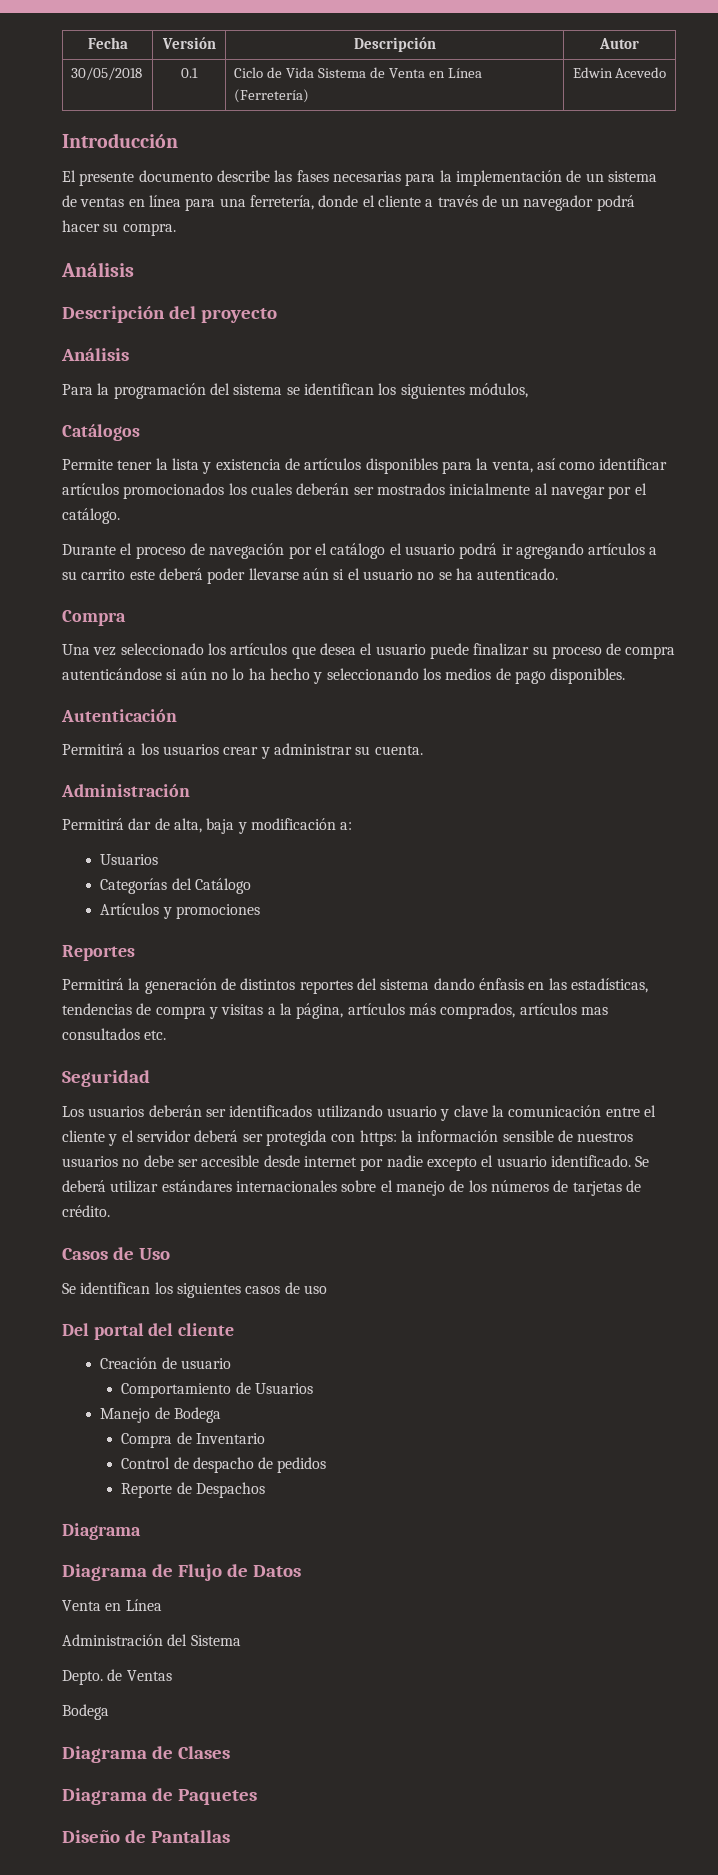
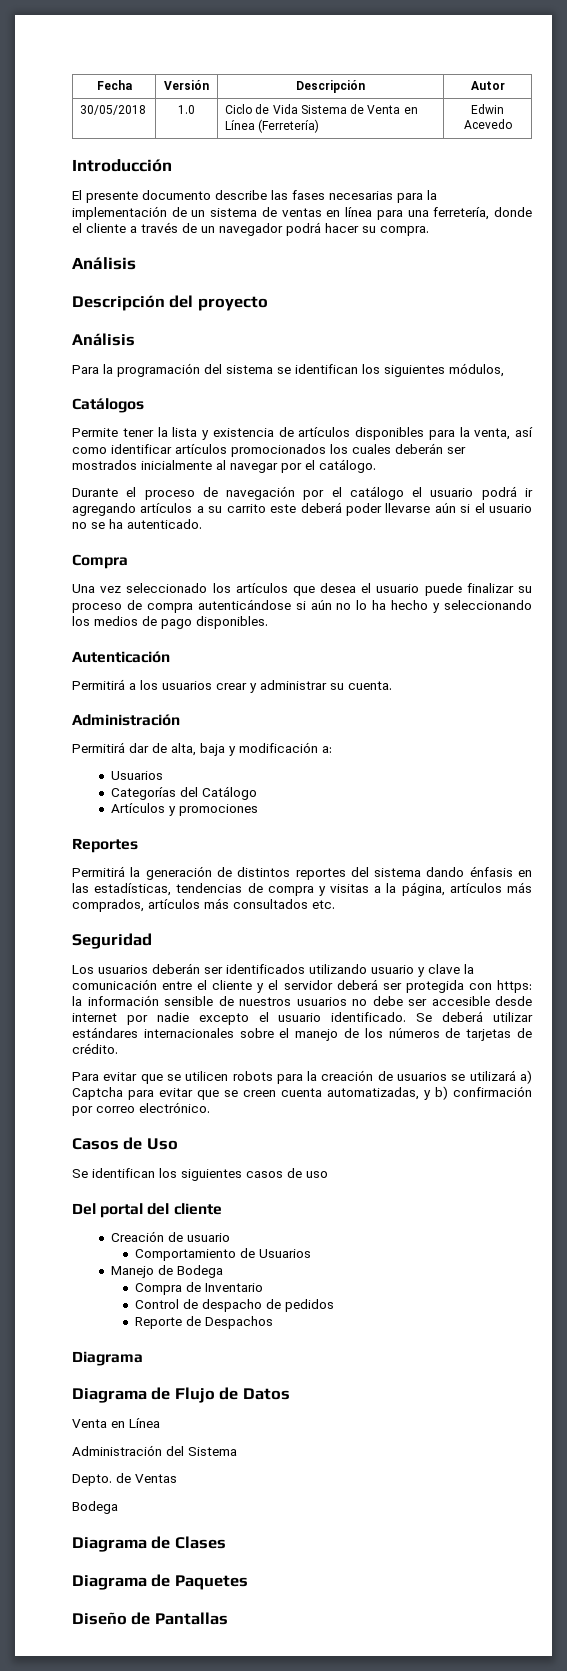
[181,68,198,78] 0.1 -> [178,105,195,114] 1.0
[580,1007,608,1015] mas -> [204,898,229,909] más
(110, 1211) none -> [72,1070,533,1084] [72,1086,532,1100] [72,1102,210,1116] // Para evitar que se utilicen robots para la creación de usuarios se utilizará a) Captcha para evitar que se creen cuenta automatizadas, y b) confirmación por correo electrónico.

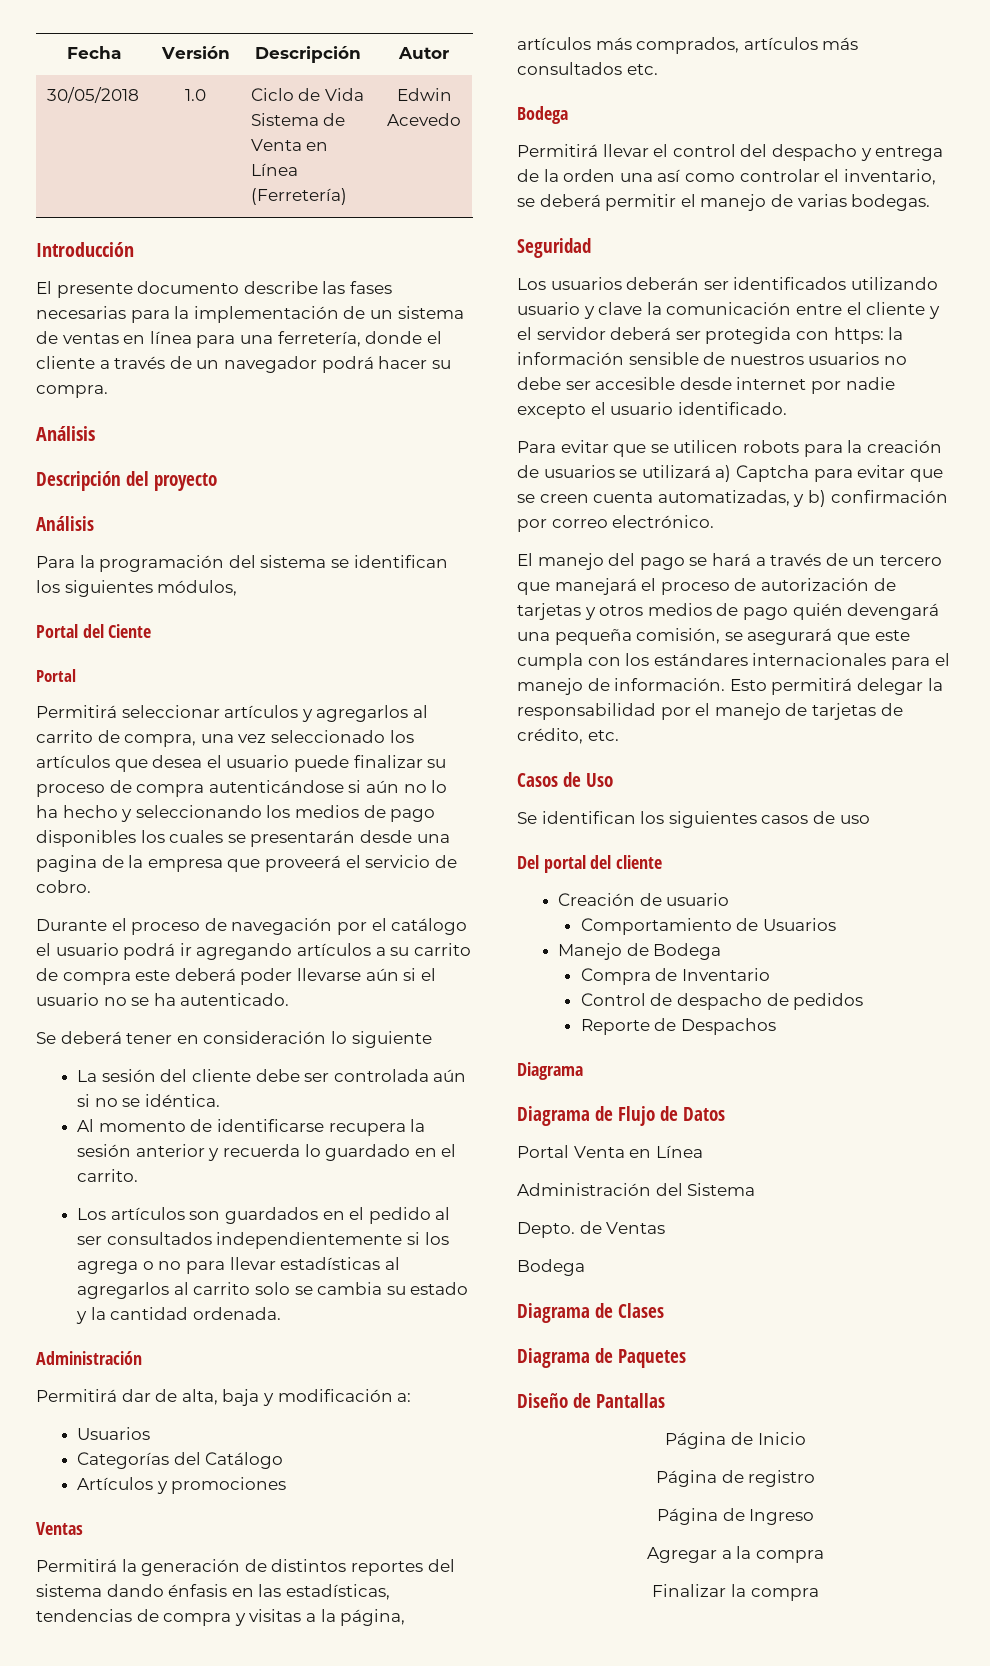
[72,398,144,413] [72,427,533,440] [72,443,466,457] [72,459,376,473] [72,486,533,500] [72,502,533,516] [72,519,202,529] [72,554,128,569] [72,584,95,593] Catálogos // Permite tener la lista y existencia de artículos disponibles para la venta, así como identificar artículos promocionados los cuales deberán ser mostrados inicialmente al navegar por el catálogo. // Durante el proceso de navegación por el catálogo el usuario podrá ir agregando artículos a su carrito este deberá poder llevarse aún si el usuario no se ha autenticado. // Compra // Una -> [36,624,152,638] [36,669,76,682] [36,705,428,722] [36,730,234,747] Portal del Ciente // Portal // Permitirá seleccionar artículos y agregarlos al carrito de compra, una
[196,616,268,629] [72,651,170,663] [72,679,392,693] disponibles. // Autenticación // Permitirá a los usuarios crear y administrar su cuenta. -> [36,830,450,847] [36,855,457,872] [36,880,91,893] [36,918,468,935] [36,943,471,960] [36,968,436,985] [36,993,290,1006] [36,1031,432,1048] [77,1069,467,1082] [77,1094,221,1107] [77,1119,426,1136] [77,1144,457,1161] [77,1169,139,1182] [77,1207,451,1224] [77,1232,449,1249] [77,1257,400,1274] [77,1282,469,1299] [76,1307,282,1324] disponibles los cuales se presentarán desde una pagina de la empresa que proveerá el servicio de cobro. // Durante el proceso de navegación por el catálogo el usuario podrá ir agregando artículos a su carrito de compra este deberá poder llevarse aún si el usuario no se ha autenticado. // Se deberá tener en consideración lo siguiente // La sesión del cliente debe ser controlada aún si no se idéntica. // Al momento de identificarse recupera la sesión anterior y recuerda lo guardado en el carrito. // Los artículos son guardados en el pedido al ser consultados independientemente si los agrega o no para llevar estadísticas al agregarlos al carrito solo se cambia su estado y la cantidad ordenada.
[72,838,138,853] Reportes -> [36,1522,83,1535] Ventas
(335, 904) none -> [517,106,568,124] [517,144,944,161] [517,169,936,185] [517,194,931,211] // Bodega // Permitirá llevar el control del despacho y entrega de la orden una así como controlar el inventario, se deberá permitir el manejo de varias bodegas.
[416,1011,533,1022] [72,1027,533,1041] [72,1043,118,1054] Se deberá utilizar estándares internacionales sobre el manejo de los números de tarjetas de crédito. -> (787, 408) none
(210, 1107) none -> [517,553,942,570] [517,578,896,595] [517,603,940,620] [517,628,910,645] [517,653,950,670] [517,678,943,695] [517,703,903,720] [517,728,619,744] // El manejo del pago se hará a través de un tercero que manejará el proceso de autorización de tarjetas y otros medios de pago quién devengará una pequeña comisión, se asegurará que este cumpla con los estándares internacionales para el manejo de información. Esto permitirá delegar la responsabilidad por el manejo de tarjetas de crédito, etc.
(290, 1394) none -> [517,1145,569,1158] Portal
(228, 1618) none -> [665,1432,806,1449] [655,1470,816,1487] [656,1508,815,1525] [647,1546,824,1563] [652,1584,819,1601] // Página de Inicio // Página de registro // Página de Ingreso // Agregar a la compra // Finalizar la compra

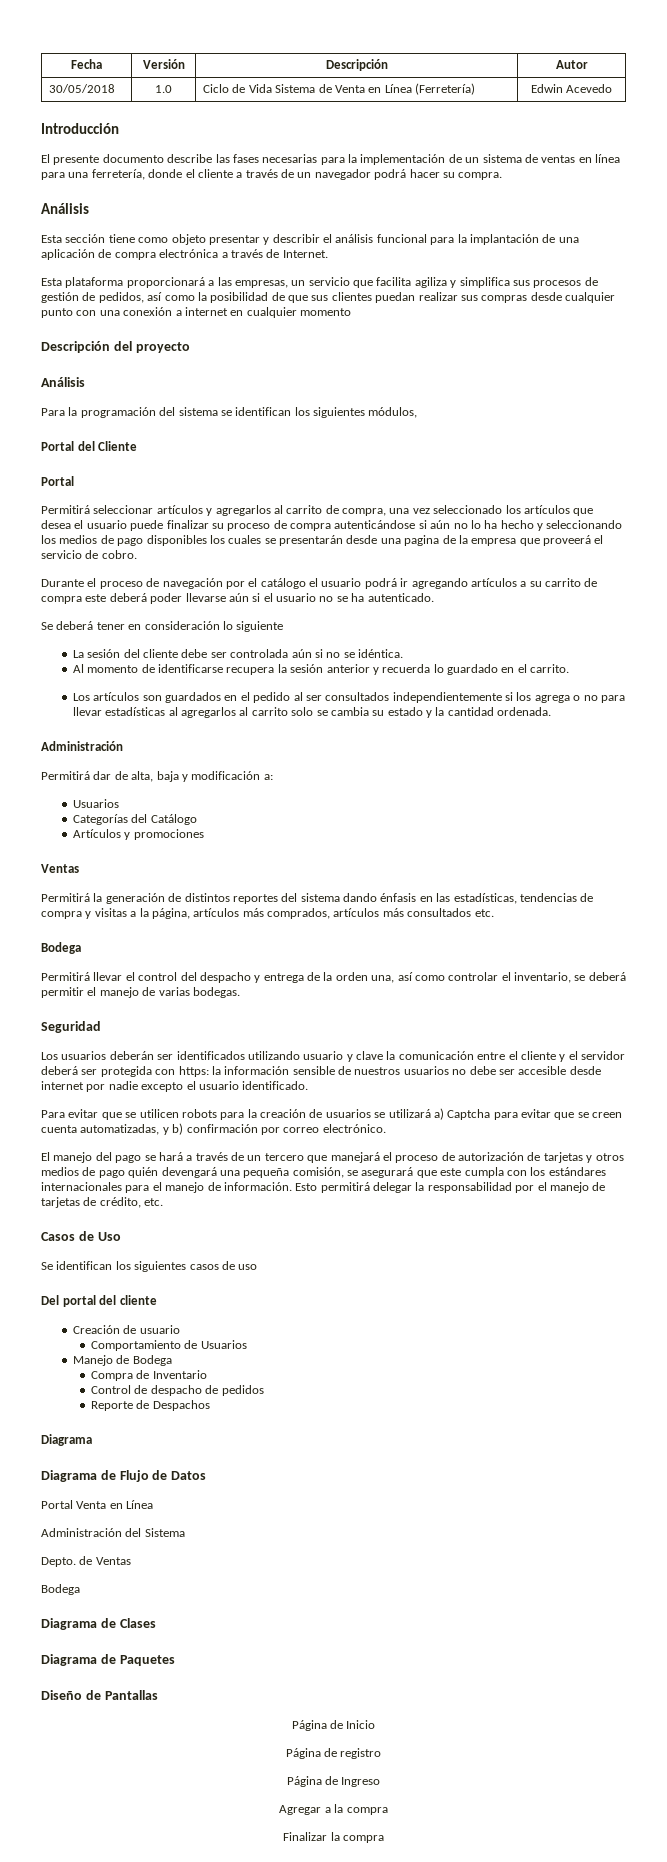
(95, 433) none -> [41,234,579,245] [41,249,328,260] [41,277,598,288] [41,292,615,303] [41,307,351,318] // Esta sección tiene como objeto presentar y describir el análisis funcional para la implantación de una aplicación de compra electrónica a través de Internet. // Esta plataforma proporcionará a las empresas, un servicio que facilita agiliza y simplifica sus procesos de gestión de pedidos, así como la posibilidad de que sus clientes puedan realizar sus compras desde cualquier punto con una conexión a internet en cualquier momento
[108,624,152,638] Ciente -> [98,441,138,451] Cliente
[619,173,653,182] una -> [371,975,395,983] una,

